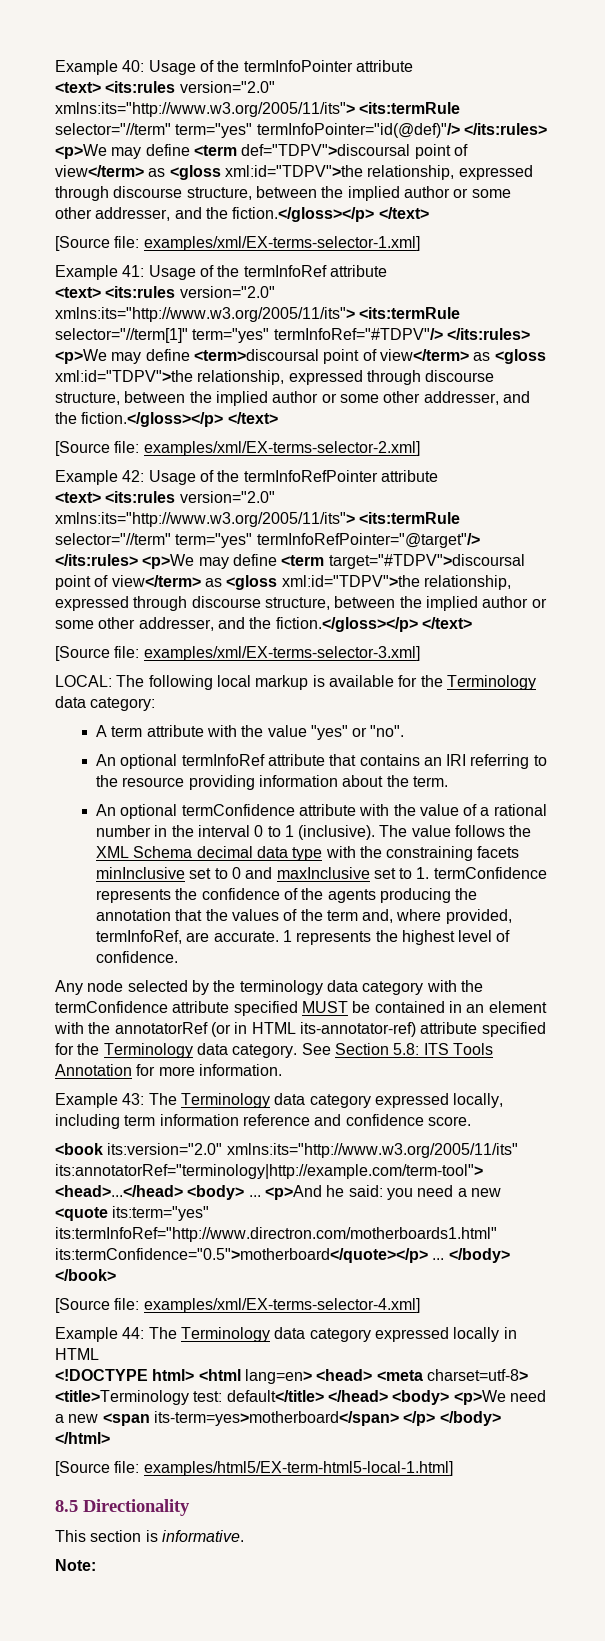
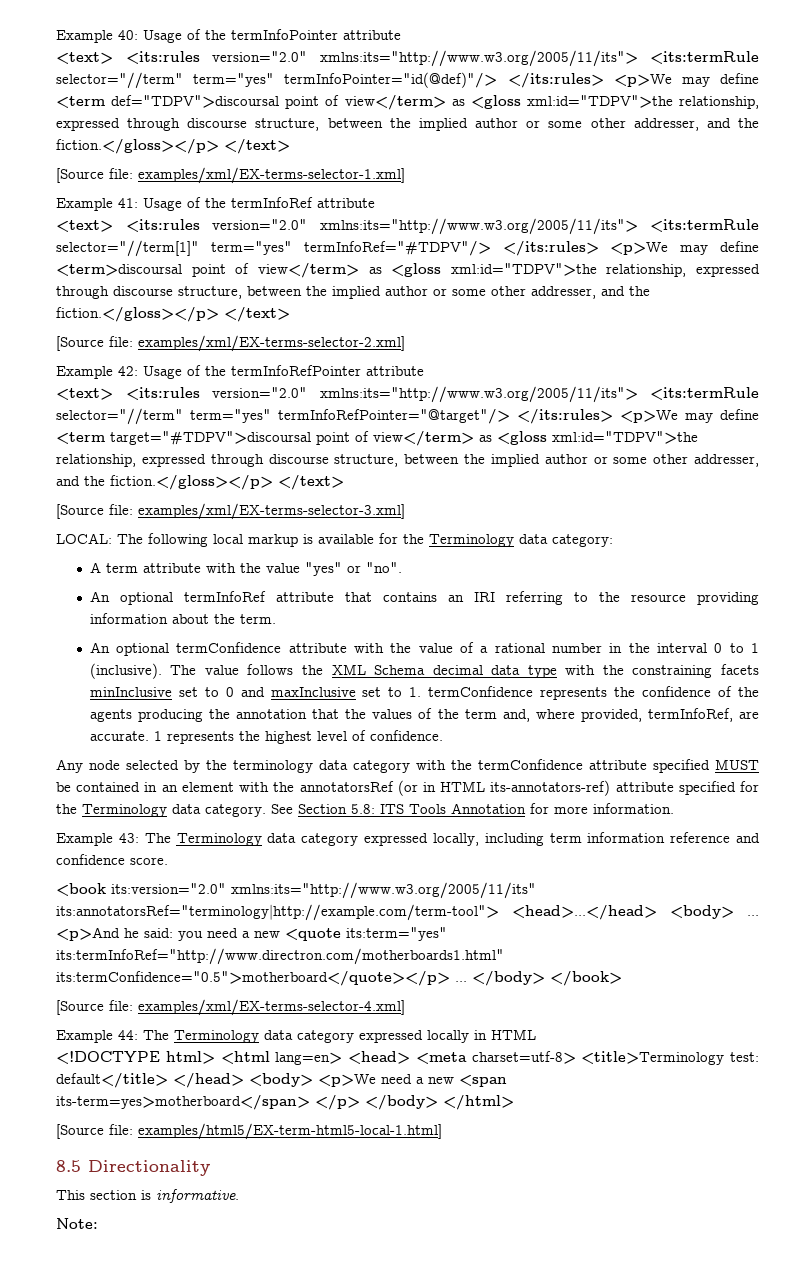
[114,1022,208,1034] annotatorRef -> [299,781,394,792] annotatorsRef
[299,1022,416,1037] its-annotator-ref) -> [490,780,611,796] its-annotators-ref)
[55,1164,483,1179] its:annotatorRef="terminology|http://example.com/term-tool"> -> [56,904,499,921] its:annotatorsRef="terminology|http://example.com/term-tool">

